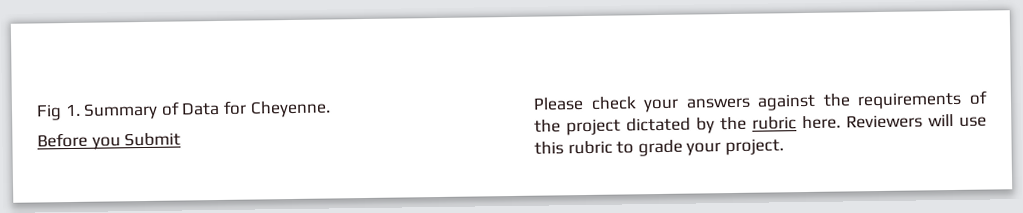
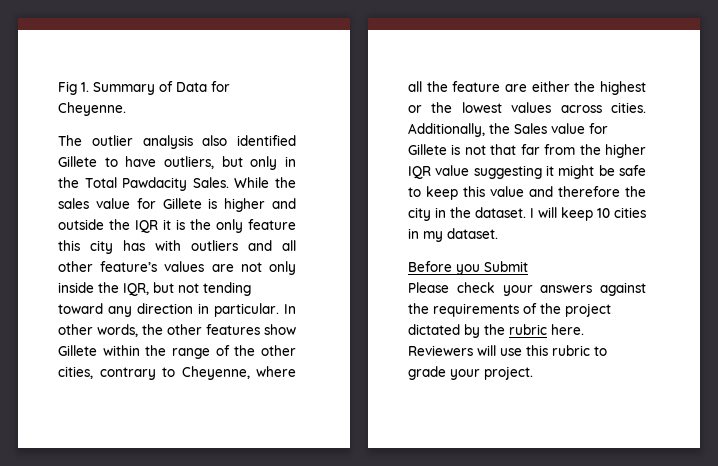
(331, 109) none -> [58,135,296,149] [58,156,296,170] [58,177,296,191] [58,198,296,212] [58,219,296,233] [58,240,296,254] [58,261,296,275] [58,282,251,296] [58,303,296,317] [58,324,296,337] [58,345,296,359] [58,366,296,380] [408,81,646,95] [408,102,646,113] [408,123,608,137] [408,144,646,158] [408,165,646,179] [408,186,646,200] [408,207,646,221] [408,228,498,242] // The outlier analysis also identified Gillete to have outliers, but only in the Total Pawdacity Sales. While the sales value for Gillete is higher and outside the IQR it is the only feature this city has with outliers and all other feature’s values are not only inside the IQR, but not tending toward any direction in particular. In other words, the other features show Gillete within the range of the other cities, contrary to Cheyenne, where all the feature are either the highest or the lowest values across cities. Additionally, the Sales value for Gillete is not that far from the higher IQR value suggesting it might be safe to keep this value and therefore the city in the dataset. I will keep 10 cities in my dataset.

